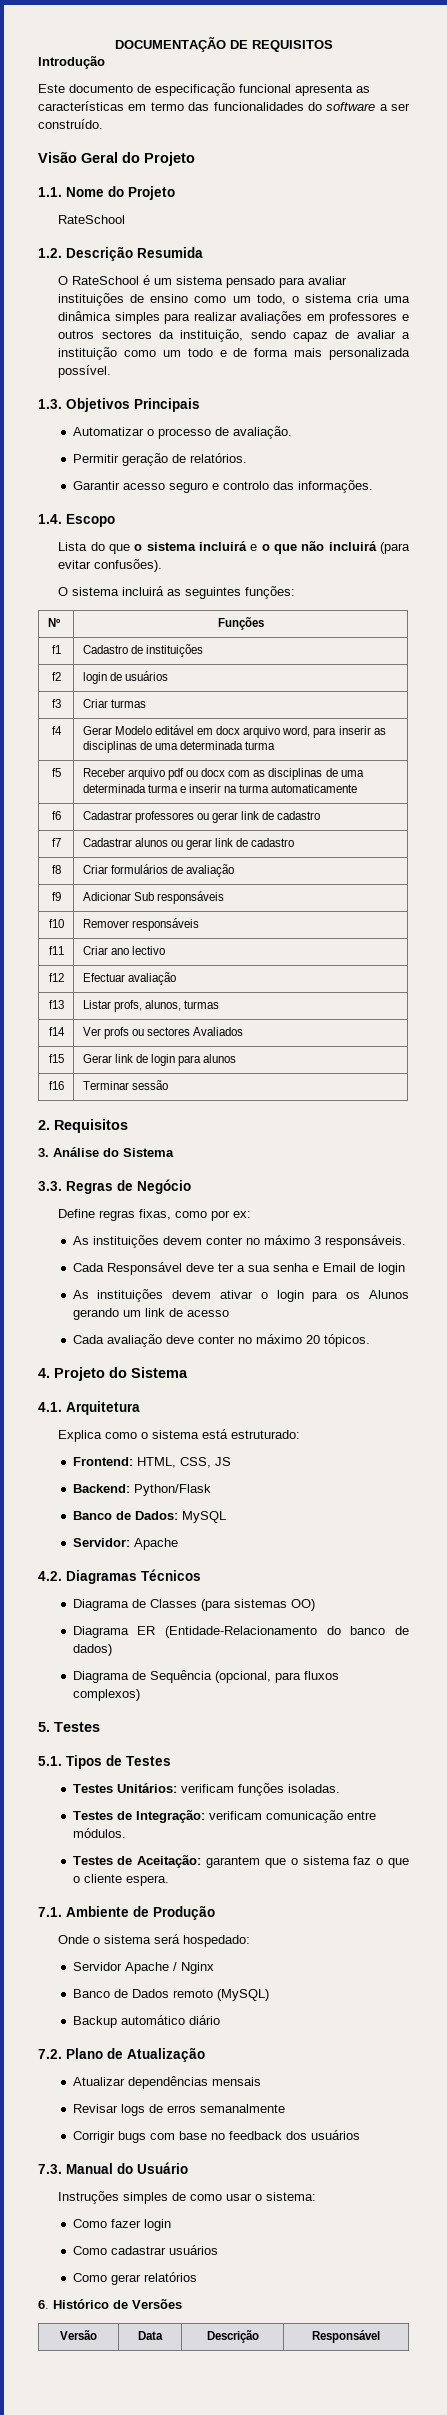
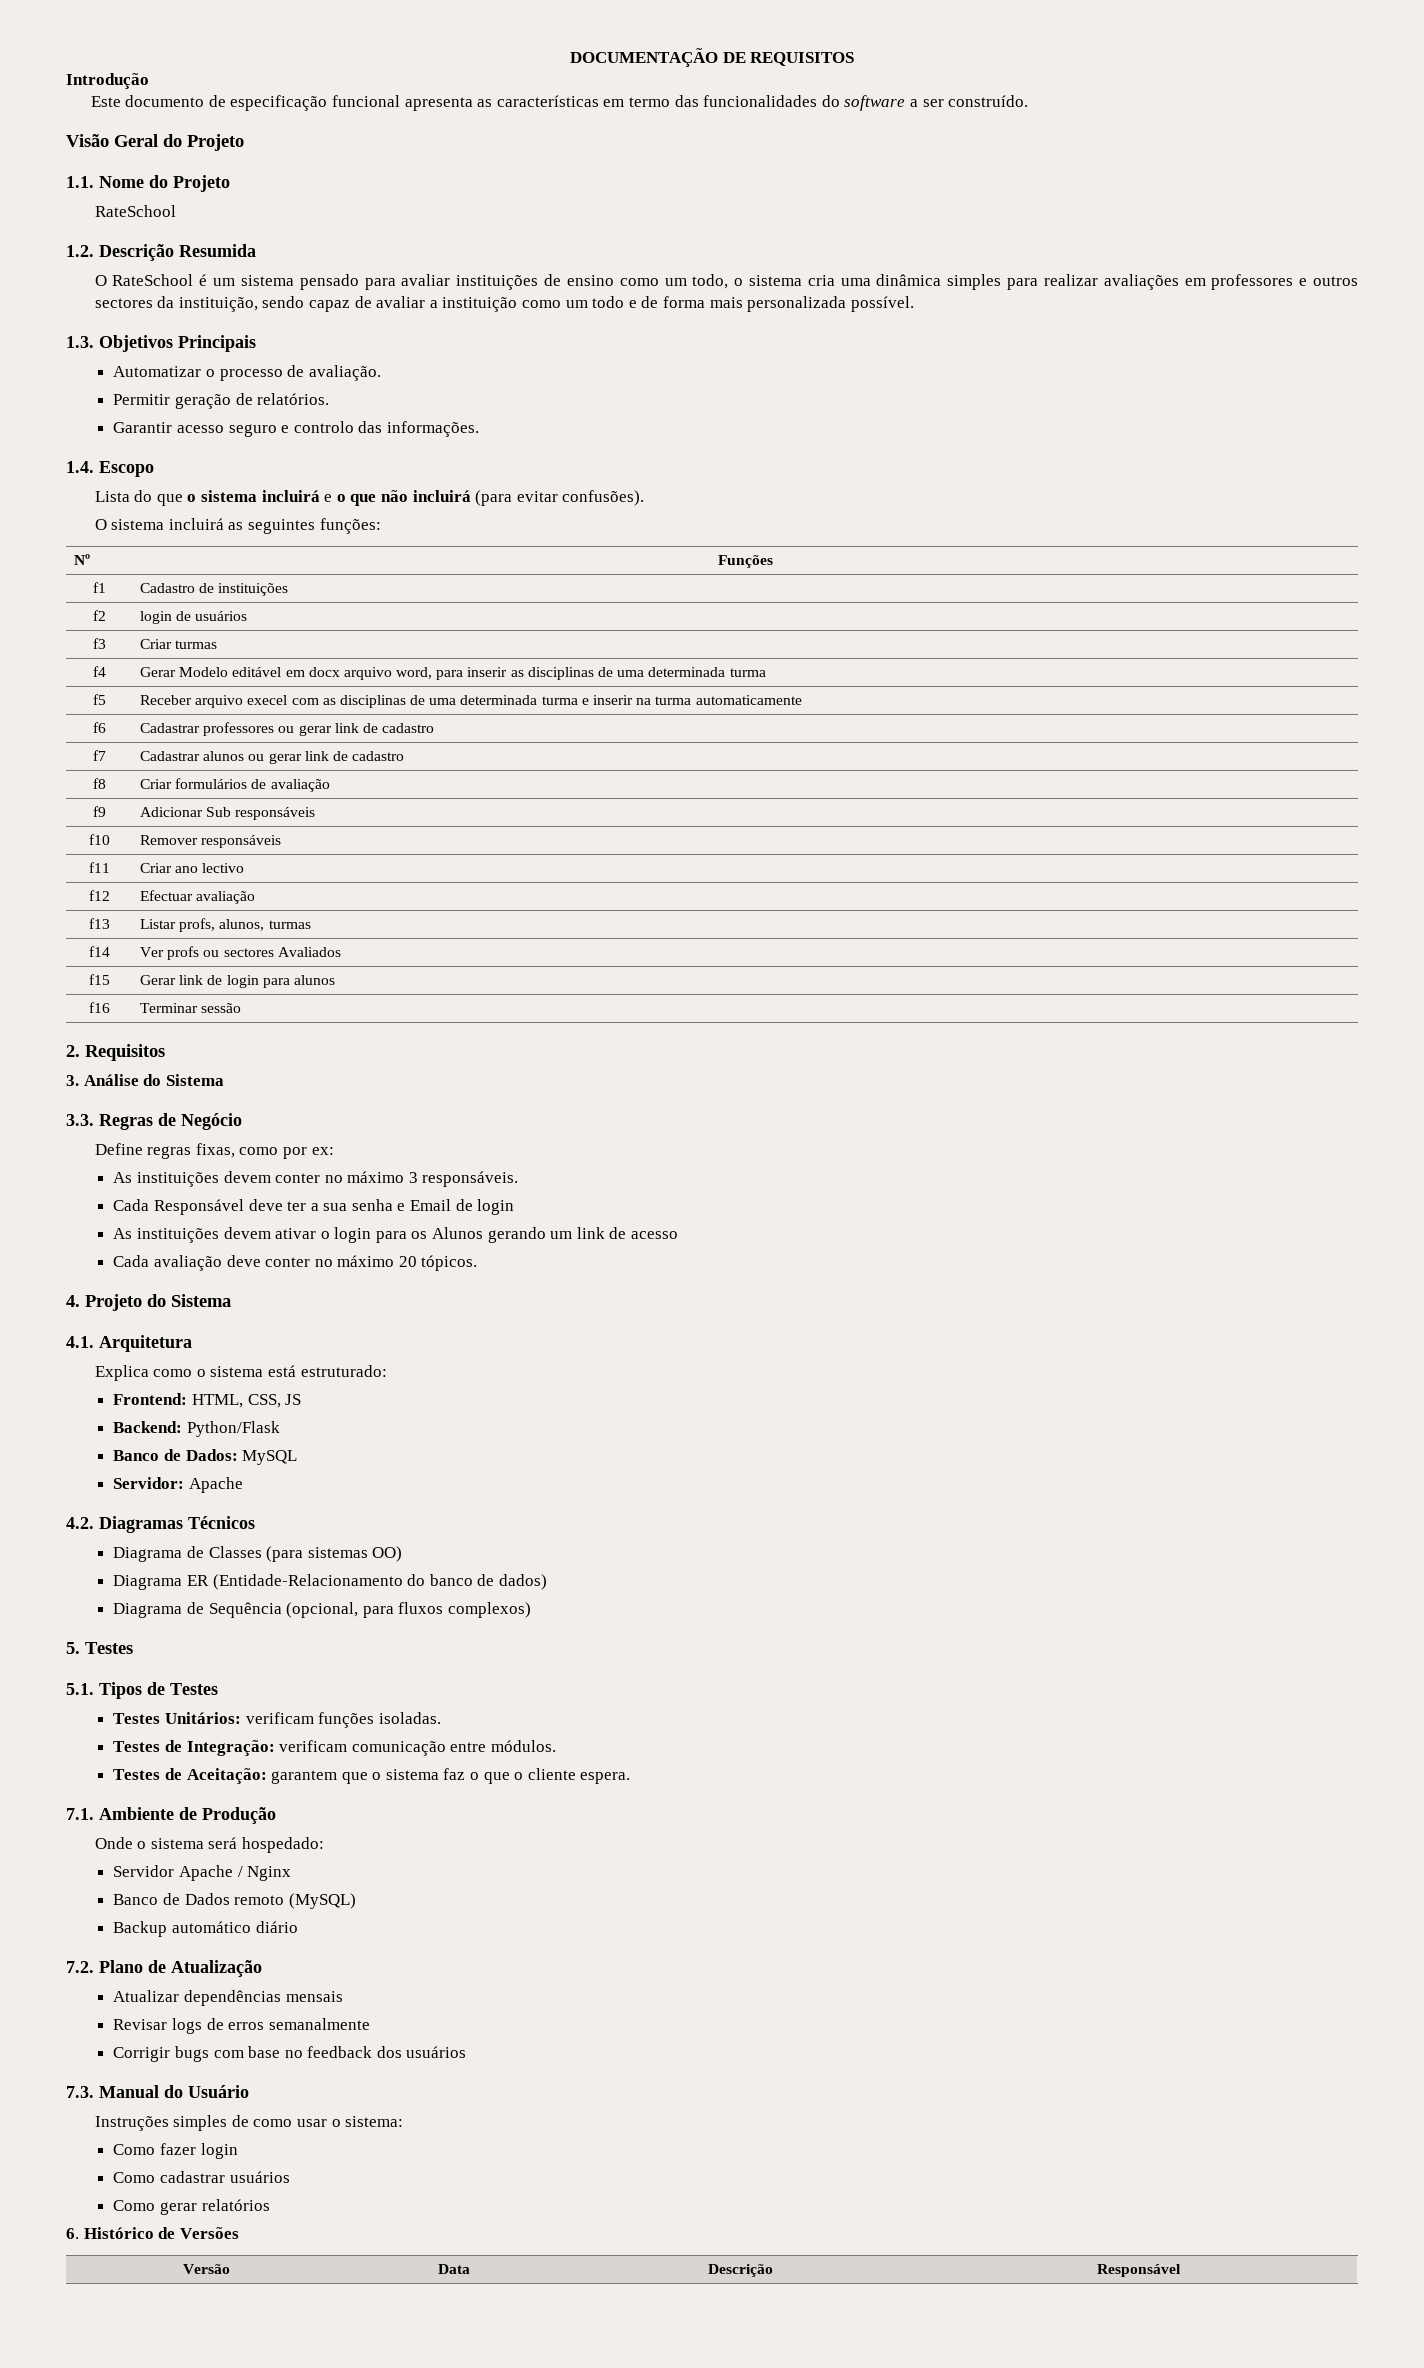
[167,768,226,780] pdf ou docx -> [247,695,288,705] execel

